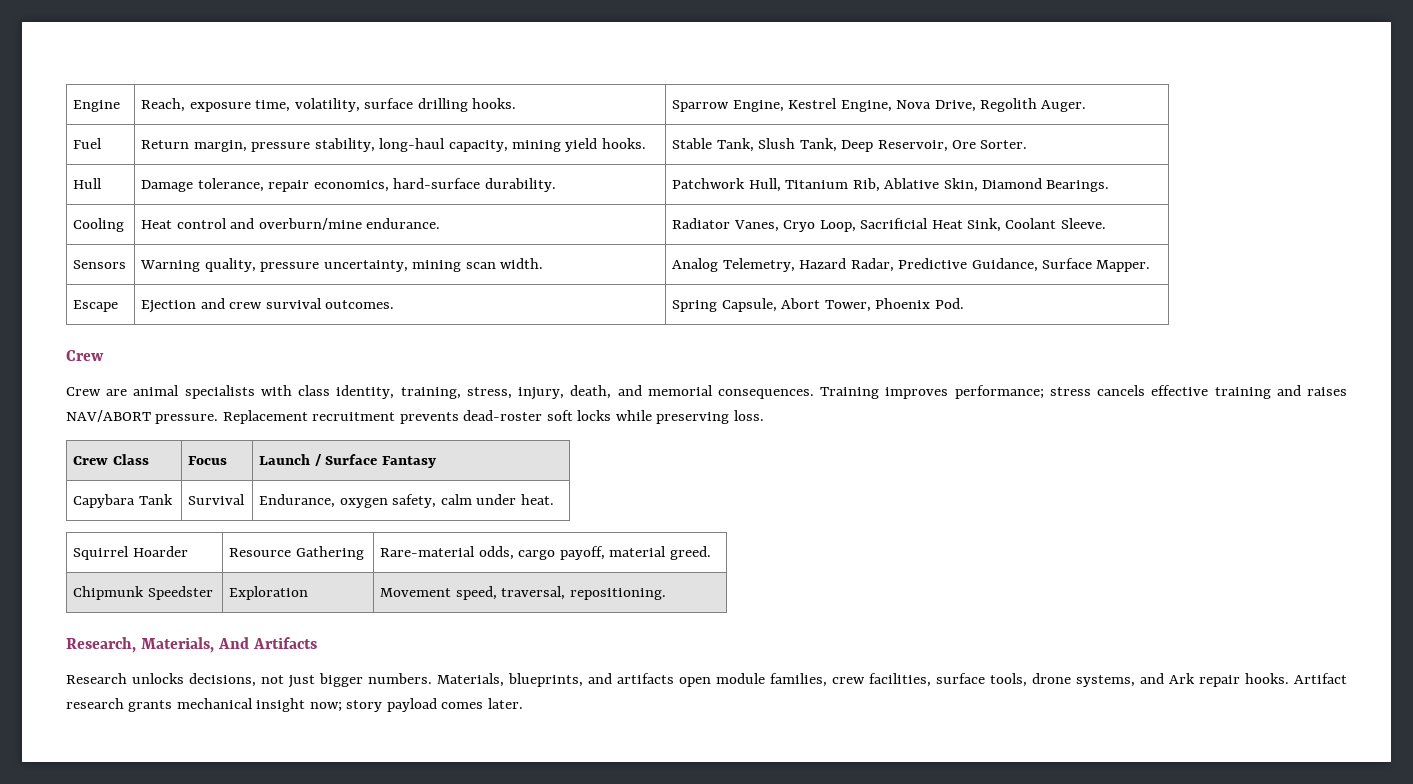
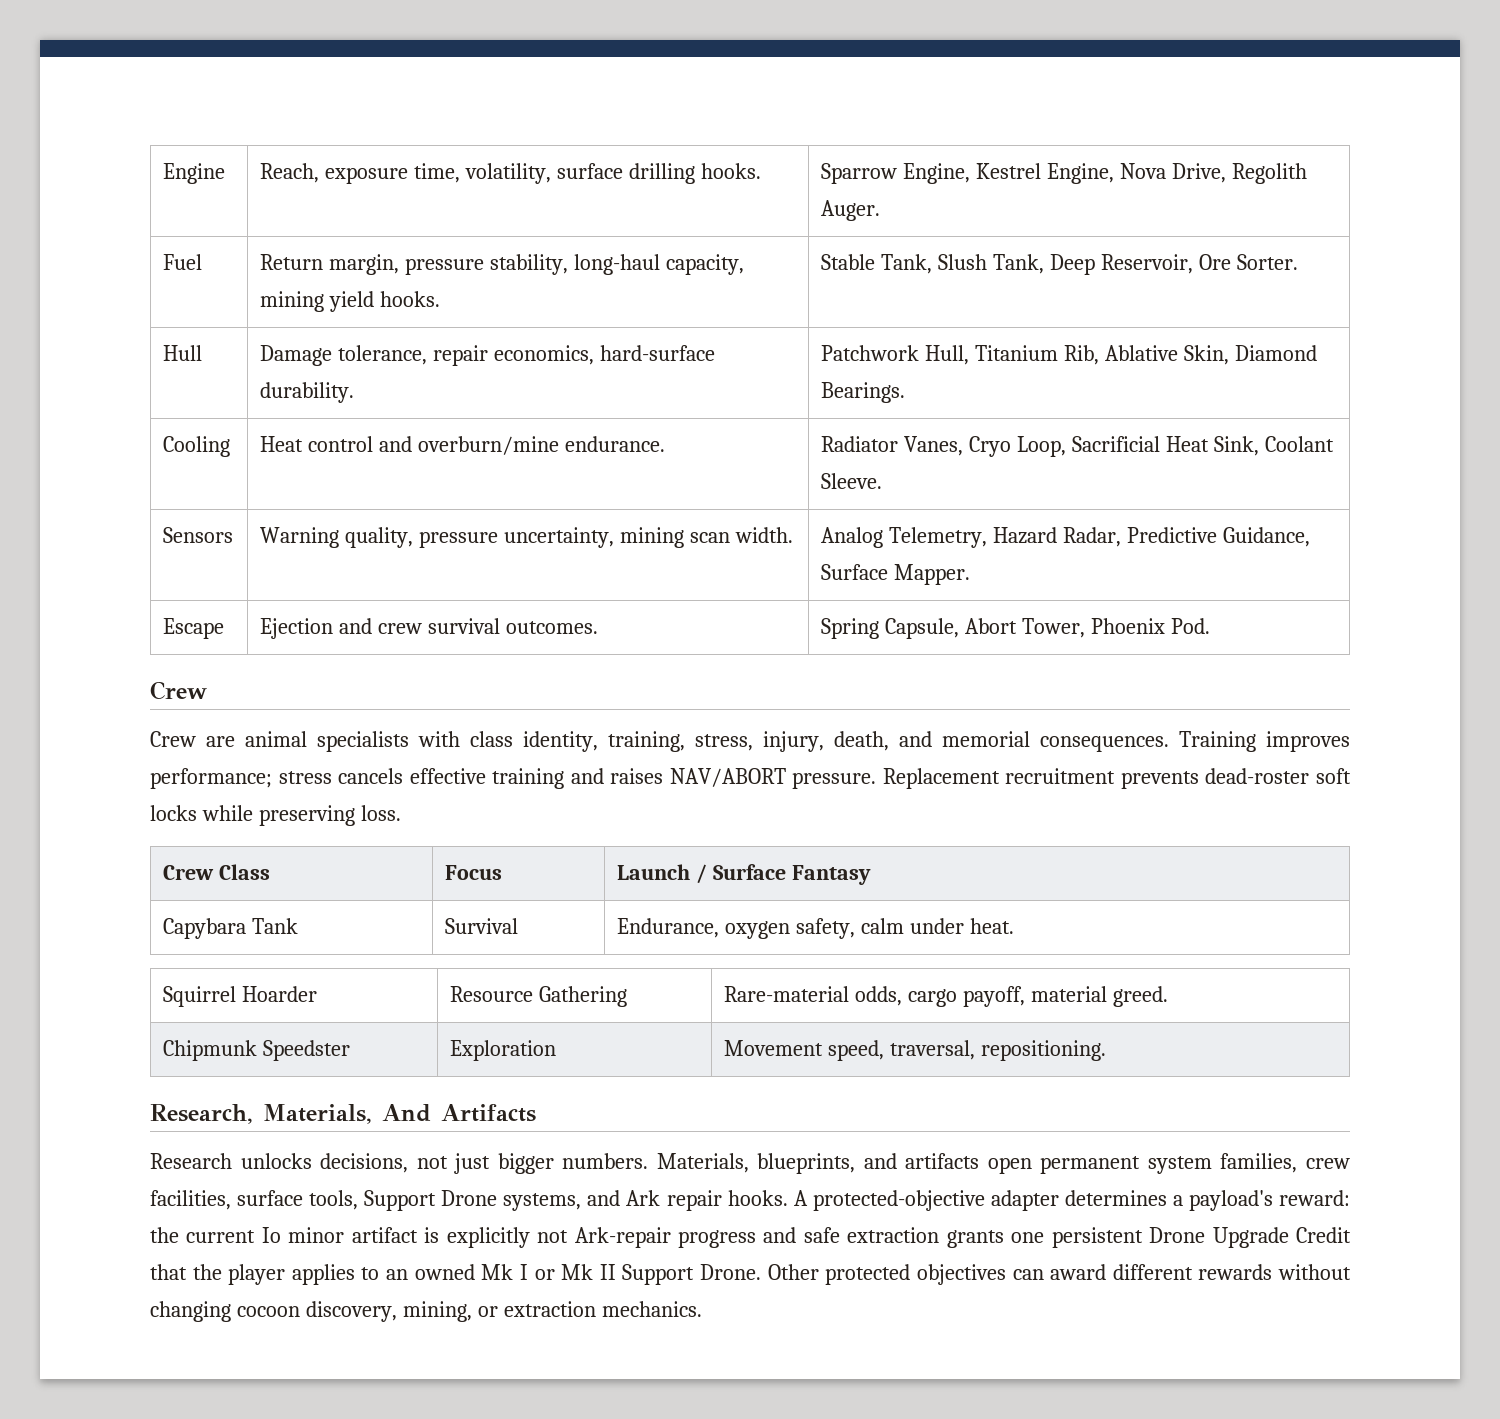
[716,673,765,684] module -> [1040,1156,1212,1174] permanent system
[1032,673,1071,684] drone -> [364,1190,498,1211] Support Drone
[1294,673,1347,684] [66,698,523,712] Artifact research grants mechanical insight now; story payload comes later. -> [793,1190,1350,1211] [150,1227,1351,1248] [150,1264,1351,1285] [150,1301,702,1322] A protected-objective adapter determines a payload's reward: the current Io minor artifact is explicitly not Ark-repair progress and safe extraction grants one persistent Drone Upgrade Credit that the player applies to an owned Mk I or Mk II Support Drone. Other protected objectives can award different rewards without changing cocoon discovery, mining, or extraction mechanics.

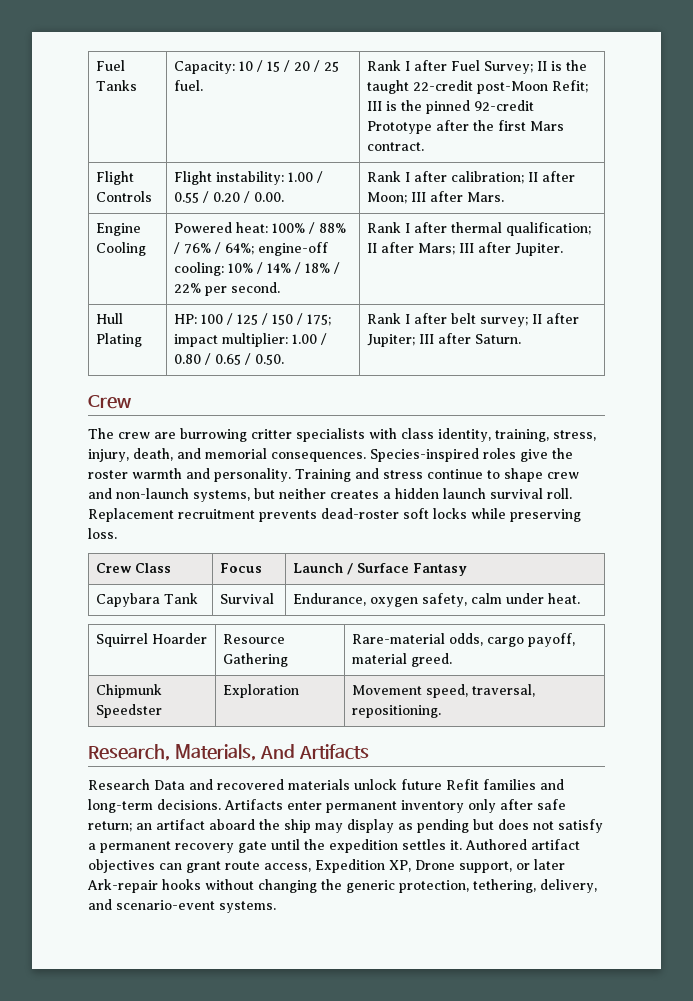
[163,163,226,184] [260,163,761,184] [821,163,1307,184] [821,200,881,221] [163,254,203,270] [260,254,744,275] [260,291,441,312] [821,254,1298,275] [163,345,203,361] [260,345,715,366] [260,382,355,403] [821,345,1317,365] [821,382,906,403] [163,436,231,457] [260,436,665,455] [821,436,1334,457] [821,473,883,489] [163,527,234,543] [260,527,793,548] [821,527,1310,548] [821,564,971,585] [163,618,225,639] [260,618,598,639] [821,618,1210,639] [150,681,207,700] [150,731,307,747] Engine | Reach, exposure time, volatility, surface drilling hooks. | Sparrow Engine, Kestrel Engine, Nova Drive, Regolith Auger. // Fuel | Return margin, pressure stability, long-haul capacity, mining yield hooks. | Stable Tank, Slush Tank, Deep Reservoir, Ore Sorter. // Hull | Damage tolerance, repair economics, hard-surface durability. | Patchwork Hull, Titanium Rib, Ablative Skin, Diamond Bearings. // Cooling | Heat control and overburn/mine endurance. | Radiator Vanes, Cryo Loop, Sacrificial Heat Sink, Coolant Sleeve. // Sensors | Warning quality, pressure uncertainty, mining scan width. | Analog Telemetry, Hazard Radar, Predictive Guidance, Surface Mapper. // Escape | Ejection and crew survival outcomes. | Spring Capsule, Abort Tower, Phoenix Pod. // Crew // Crew are animal -> [96,60,126,71] [96,80,138,91] [174,60,340,74] [174,80,204,91] [367,60,588,74] [367,80,589,94] [367,100,535,114] [367,120,565,134] [367,142,425,151] [96,171,135,185] [96,191,153,202] [174,171,324,185] [174,191,285,203] [367,171,576,184] [367,191,505,204] [96,223,142,236] [96,242,147,256] [174,222,347,234] [174,242,329,256] [174,262,341,276] [174,282,281,296] [367,222,592,236] [367,242,564,256] [96,313,124,324] [96,333,143,347] [174,313,332,326] [174,333,328,347] [174,353,285,365] [367,313,580,327] [367,333,522,347] [88,395,131,409] [88,428,292,442] Fuel Tanks | Capacity: 10 / 15 / 20 / 25 fuel. | Rank I after Fuel Survey; II is the taught 22-credit post-Moon Refit; III is the pinned 92-credit Prototype after the first Mars contract. // Flight Controls | Flight instability: 1.00 / 0.55 / 0.20 / 0.00. | Rank I after calibration; II after Moon; III after Mars. // Engine Cooling | Powered heat: 100% / 88% / 76% / 64%; engine-off cooling: 10% / 14% / 18% / 22% per second. | Rank I after thermal qualification; II after Mars; III after Jupiter. // Hull Plating | HP: 100 / 125 / 150 / 175; impact multiplier: 1.00 / 0.80 / 0.65 / 0.50. | Rank I after belt survey; II after Jupiter; III after Saturn. // Crew // The crew are burrowing critter
[1179,731,1350,752] [150,768,877,789] Training improves performance; stress cancels effective training and raises NAV/ABORT pressure. -> [370,448,573,462] [88,468,579,482] [88,488,572,502] Species-inspired roles give the roster warmth and personality. Training and stress continue to shape crew and non-launch systems, but neither creates a hidden launch survival roll.
[240,1153,1350,1174] [150,1190,1350,1211] [150,1227,1351,1248] [150,1264,1351,1285] [150,1301,702,1322] unlocks decisions, not just bigger numbers. Materials, blueprints, and artifacts open permanent system families, crew facilities, surface tools, Support Drone systems, and Ark repair hooks. A protected-objective adapter determines a payload's reward: the current Io minor artifact is explicitly not Ark-repair progress and safe extraction grants one persistent Drone Upgrade Credit that the player applies to an owned Mk I or Mk II Support Drone. Other protected objectives can award different rewards without changing cocoon discovery, mining, or extraction mechanics. -> [154,779,564,790] [88,799,566,813] [88,819,603,833] [88,839,580,853] [88,859,565,873] [87,879,597,893] [88,899,276,913] Data and recovered materials unlock future Refit families and long-term decisions. Artifacts enter permanent inventory only after safe return; an artifact aboard the ship may display as pending but does not satisfy a permanent recovery gate until the expedition settles it. Authored artifact objectives can grant route access, Expedition XP, Drone support, or later Ark-repair hooks without changing the generic protection, tethering, delivery, and scenario-event systems.

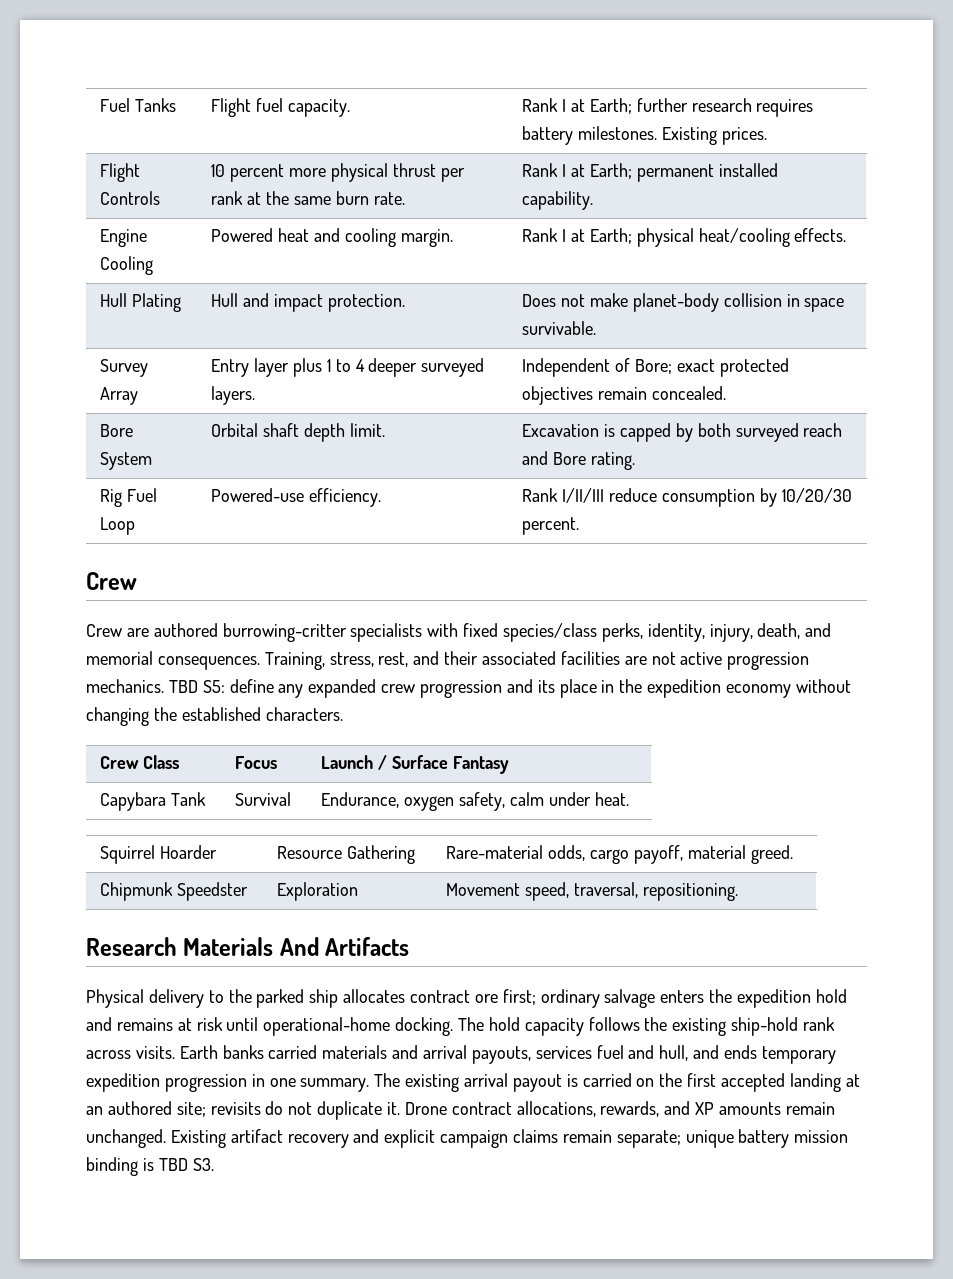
[174,60,340,74] [174,80,204,91] [367,60,588,74] [367,80,589,94] [367,100,535,114] [367,120,565,134] [367,142,425,151] [96,171,135,185] [96,191,153,202] [174,171,324,185] [174,191,285,203] [367,171,576,184] [367,191,505,204] [96,223,142,236] [96,242,147,256] [174,222,347,234] [174,242,329,256] [174,262,341,276] [174,282,281,296] [367,222,592,236] [367,242,564,256] [96,313,124,324] [96,333,143,347] [174,313,332,326] [174,333,328,347] [174,353,285,365] [367,313,580,327] [367,333,522,347] [88,395,131,409] [88,428,596,442] Capacity: 10 / 15 / 20 / 25 fuel. | Rank I after Fuel Survey; II is the taught 22-credit post-Moon Refit; III is the pinned 92-credit Prototype after the first Mars contract. // Flight Controls | Flight instability: 1.00 / 0.55 / 0.20 / 0.00. | Rank I after calibration; II after Moon; III after Mars. // Engine Cooling | Powered heat: 100% / 88% / 76% / 64%; engine-off cooling: 10% / 14% / 18% / 22% per second. | Rank I after thermal qualification; II after Mars; III after Jupiter. // Hull Plating | HP: 100 / 125 / 150 / 175; impact multiplier: 1.00 / 0.80 / 0.65 / 0.50. | Rank I after belt survey; II after Jupiter; III after Saturn. // Crew // The crew are burrowing critter specialists with class identity, training, stress, -> [211,98,351,117] [522,98,814,117] [522,126,767,145] [100,163,141,182] [100,191,161,205] [211,163,465,182] [211,191,405,205] [522,163,778,182] [522,191,594,210] [100,229,148,247] [100,256,154,275] [211,228,453,247] [522,228,847,247] [100,293,182,312] [211,293,405,312] [522,293,845,312] [522,321,597,335] [100,359,149,377] [100,387,139,405] [211,358,485,377] [211,386,256,405] [522,358,789,377] [522,386,727,405] [100,424,134,437] [100,452,153,470] [211,423,385,442] [522,423,843,442] [522,451,636,470] [100,488,158,507] [100,517,136,535] [211,488,382,507] [522,488,852,507] [522,517,580,535] [86,572,137,590] [86,623,705,642] Flight fuel capacity. | Rank I at Earth; further research requires battery milestones. Existing prices. // Flight Controls | 10 percent more physical thrust per rank at the same burn rate. | Rank I at Earth; permanent installed capability. // Engine Cooling | Powered heat and cooling margin. | Rank I at Earth; physical heat/cooling effects. // Hull Plating | Hull and impact protection. | Does not make planet-body collision in space survivable. // Survey Array | Entry layer plus 1 to 4 deeper surveyed layers. | Independent of Bore; exact protected objectives remain concealed. // Bore System | Orbital shaft depth limit. | Excavation is capped by both surveyed reach and Bore rating. // Rig Fuel Loop | Powered-use efficiency. | Rank I/II/III reduce consumption by 10/20/30 percent. // Crew // Crew are authored burrowing-critter specialists with fixed species/class perks, identity,
[370,448,573,462] [88,468,579,482] [88,488,572,502] [88,508,581,522] [88,528,117,539] Species-inspired roles give the roster warmth and personality. Training and stress continue to shape crew and non-launch systems, but neither creates a hidden launch survival roll. Replacement recruitment prevents dead-roster soft locks while preserving loss. -> [264,651,810,670] [86,679,851,698] [86,707,343,726] Training, stress, rest, and their associated facilities are not active progression mechanics. TBD S5: define any expanded crew progression and its place in the expedition economy without changing the established characters.
[88,744,256,761] Research, Materials, -> [86,937,274,956] Research Materials
[88,779,564,790] [88,799,566,813] [88,819,603,833] [88,839,580,853] [88,859,565,873] [87,879,597,893] [88,899,276,913] Research Data and recovered materials unlock future Refit families and long-term decisions. Artifacts enter permanent inventory only after safe return; an artifact aboard the ship may display as pending but does not satisfy a permanent recovery gate until the expedition settles it. Authored artifact objectives can grant route access, Expedition XP, Drone support, or later Ark-repair hooks without changing the generic protection, tethering, delivery, and scenario-event systems. -> [86,989,847,1008] [86,1017,836,1036] [86,1045,836,1064] [86,1073,860,1092] [86,1101,835,1120] [86,1129,849,1148] [86,1157,214,1176] Physical delivery to the parked ship allocates contract ore first; ordinary salvage enters the expedition hold and remains at risk until operational-home docking. The hold capacity follows the existing ship-hold rank across visits. Earth banks carried materials and arrival payouts, services fuel and hull, and ends temporary expedition progression in one summary. The existing arrival payout is carried on the first accepted landing at an authored site; revisits do not duplicate it. Drone contract allocations, rewards, and XP amounts remain unchanged. Existing artifact recovery and explicit campaign claims remain separate; unique battery mission binding is TBD S3.

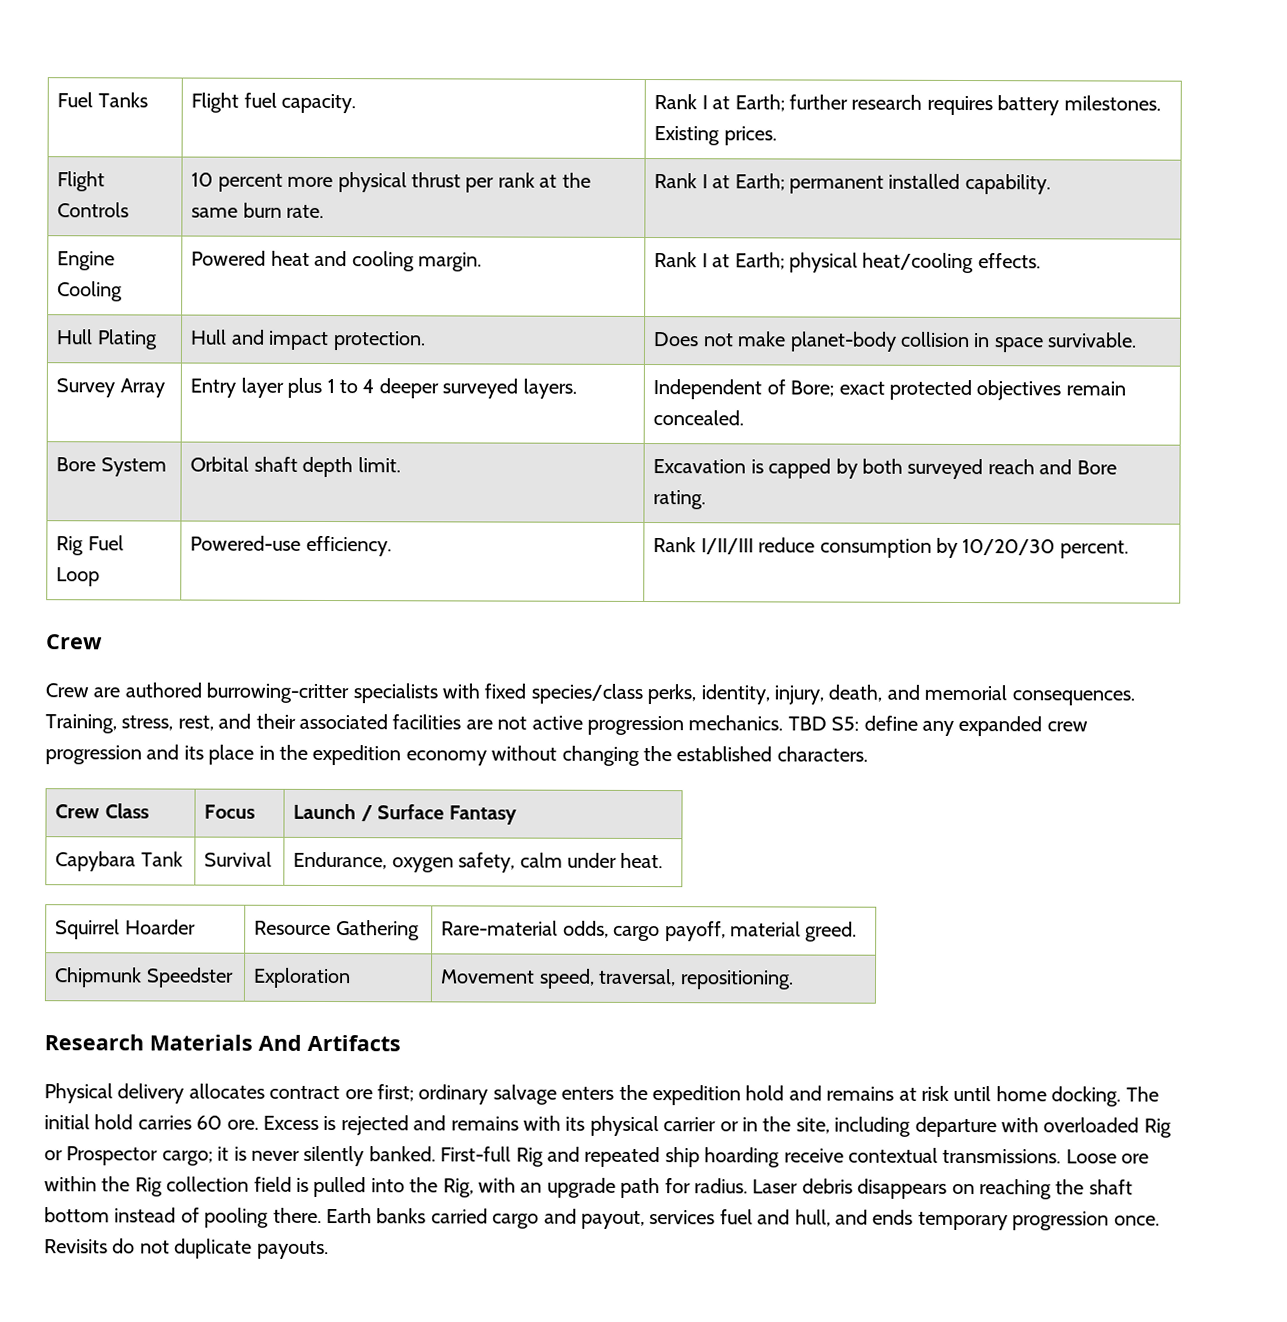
[208,989,339,1008] to the parked ship -> (185, 1093) none
[263,1017,391,1036] operational-home -> [995,1086,1047,1102] home
[488,1017,836,1036] [86,1045,531,1064] hold capacity follows the existing ship-hold rank across visits. Earth banks carried materials and arrival payouts, -> [44,1114,1172,1138] [44,1145,1150,1168] [44,1176,1133,1200] [44,1207,645,1230] initial hold carries 60 ore. Excess is rejected and remains with its physical carrier or in the site, including departure with overloaded Rig or Prospector cargo; it is never silently banked. First-full Rig and repeated ship hoarding receive contextual transmissions. Loose ore within the Rig collection field is pulled into the Rig, with an upgrade path for radius. Laser debris disappears on reaching the shaft bottom instead of pooling there. Earth banks carried cargo and payout,
[86,1073,860,1092] [86,1101,835,1120] [86,1129,849,1148] [86,1157,214,1176] expedition progression in one summary. The existing arrival payout is carried on the first accepted landing at an authored site; revisits do not duplicate it. Drone contract allocations, rewards, and XP amounts remain unchanged. Existing artifact recovery and explicit campaign claims remain separate; unique battery mission binding is TBD S3. -> [1012,1211,1160,1231] [44,1238,329,1260] progression once. Revisits do not duplicate payouts.

